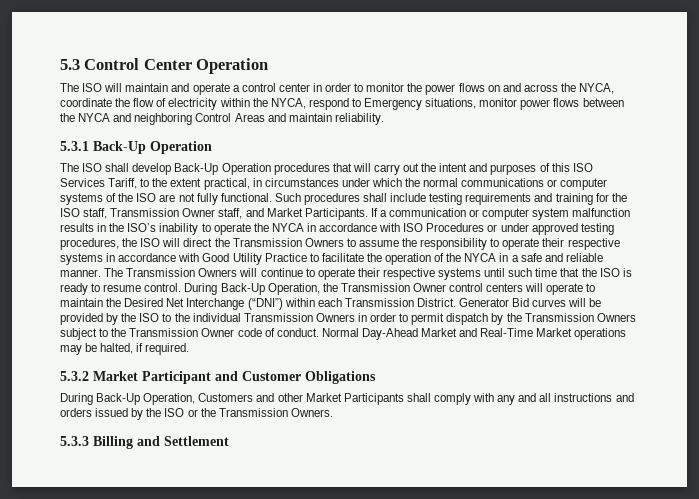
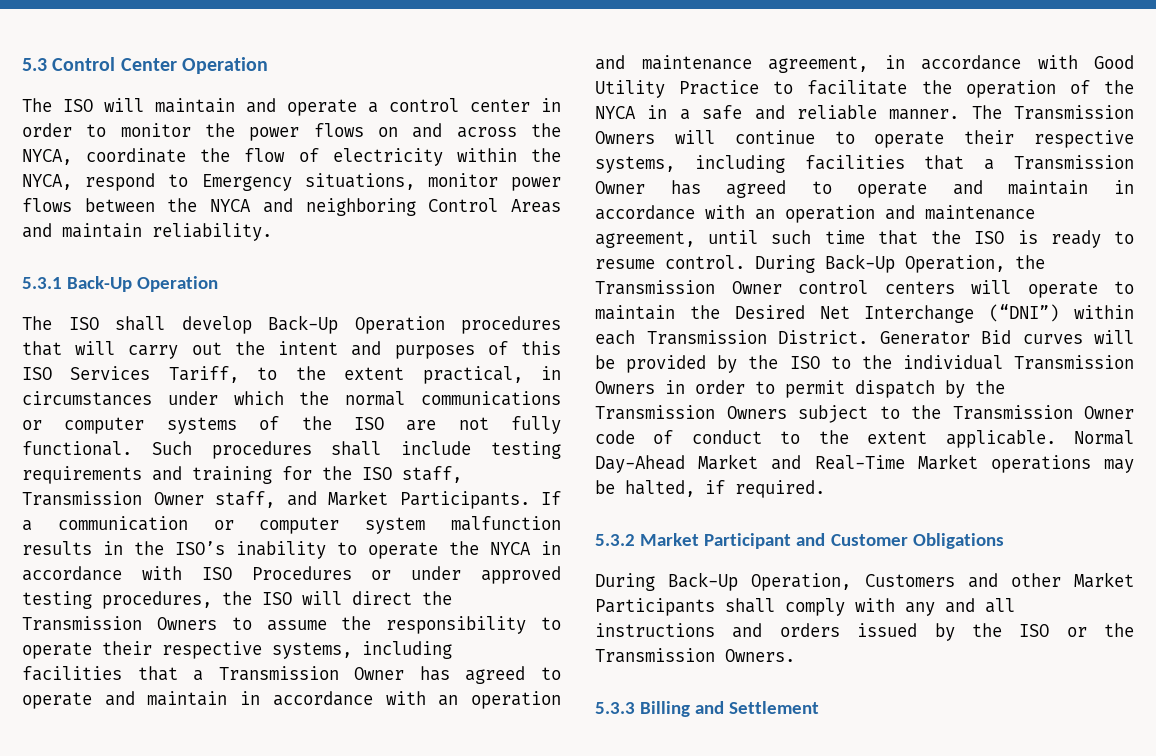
[60,253,103,265] systems -> [272,641,452,659] [22,666,561,684] [22,691,561,709] [595,55,868,73] systems, including facilities that a Transmission Owner has agreed to operate and maintain in accordance with an operation and maintenance agreement,
[438,268,482,280] systems -> [595,155,1134,173] [595,180,1134,198] [595,205,1035,223] [595,231,695,248] systems, including facilities that a Transmission Owner has agreed to operate and maintain in accordance with an operation and maintenance agreement,
[276,328,319,337] conduct. -> [691,430,1056,448] conduct to the extent applicable.

